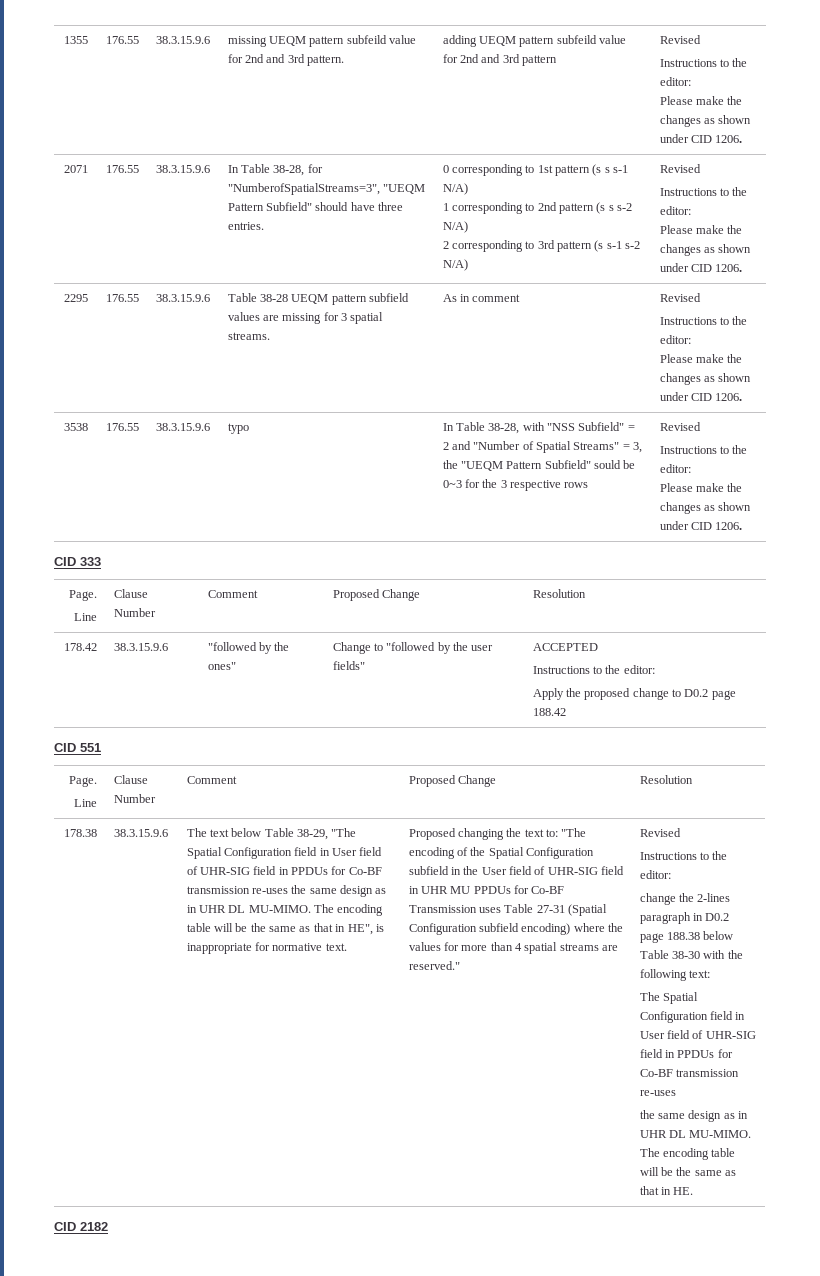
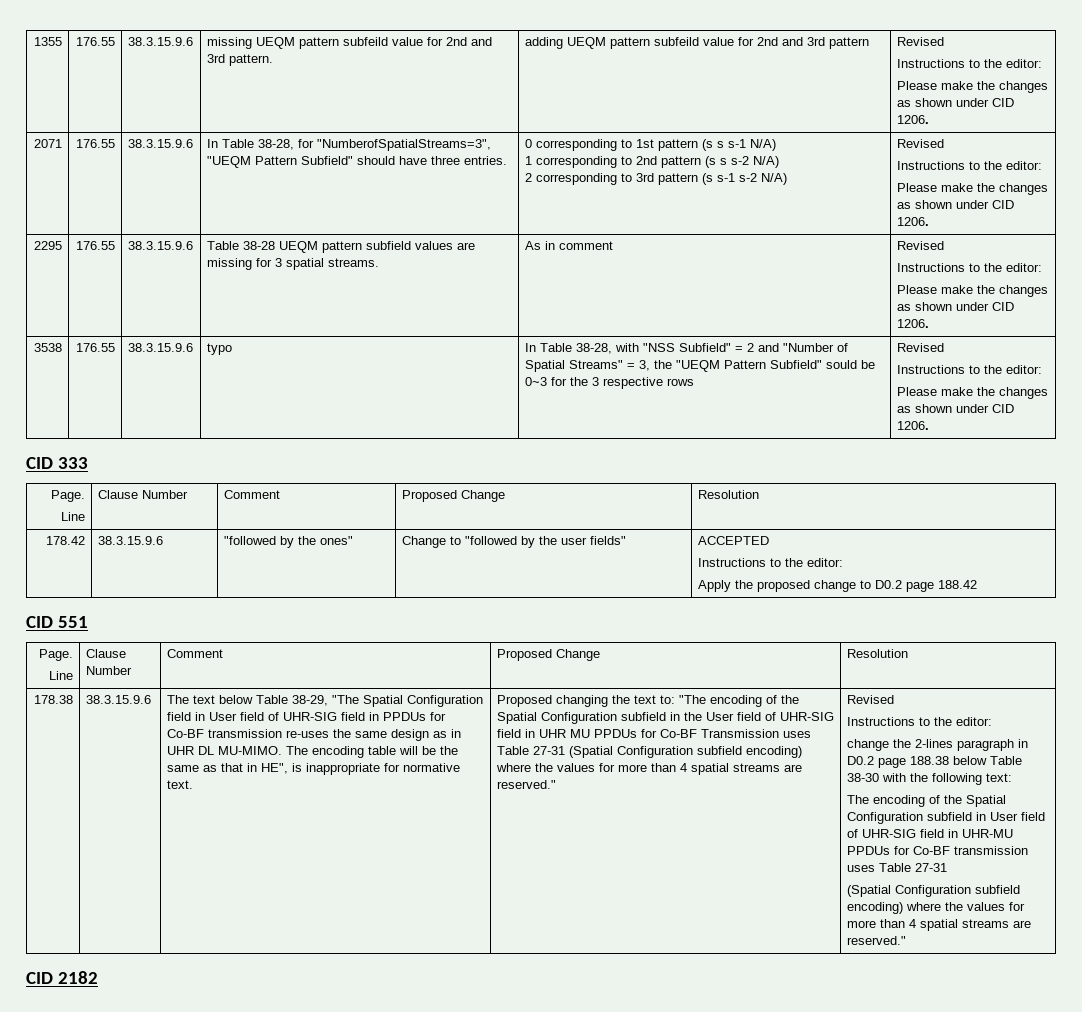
[662,992,698,1004] [639,1011,746,1023] [639,1030,756,1039] [639,1049,733,1058] [639,1069,739,1077] [639,1090,676,1096] [639,1110,749,1122] [639,1130,752,1138] [639,1148,736,1160] [639,1167,737,1176] [639,1186,694,1195] Spatial Configuration field in User field of UHR-SIG field in PPDUs for Co-BF transmission re-uses // the same design as in UHR DL MU-MIMO. The encoding table will be the same as that in HE. -> [872,795,1006,807] [846,812,1045,824] [846,829,1013,838] [846,846,1028,855] [846,863,947,872] [846,885,1020,897] [846,902,1025,914] [846,919,1031,931] [846,936,906,945] encoding of the Spatial Configuration subfield in User field of UHR-SIG field in UHR-MU PPDUs for Co-BF transmission uses Table 27-31 // (Spatial Configuration subfield encoding) where the values for more than 4 spatial streams are reserved."

